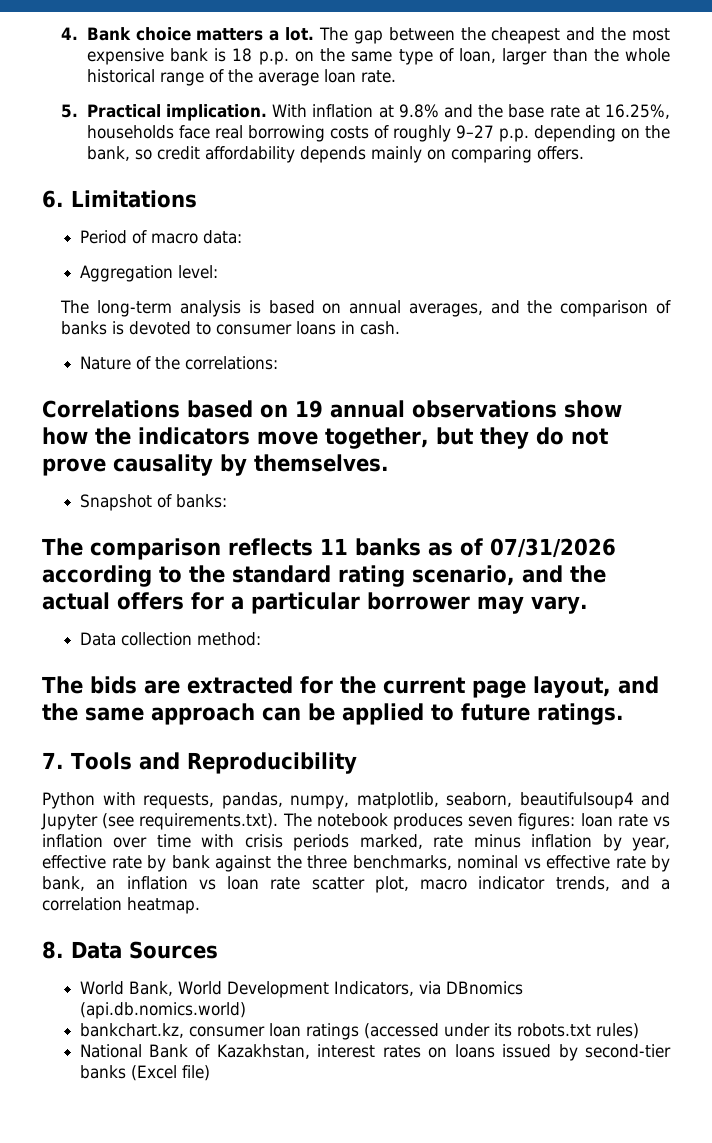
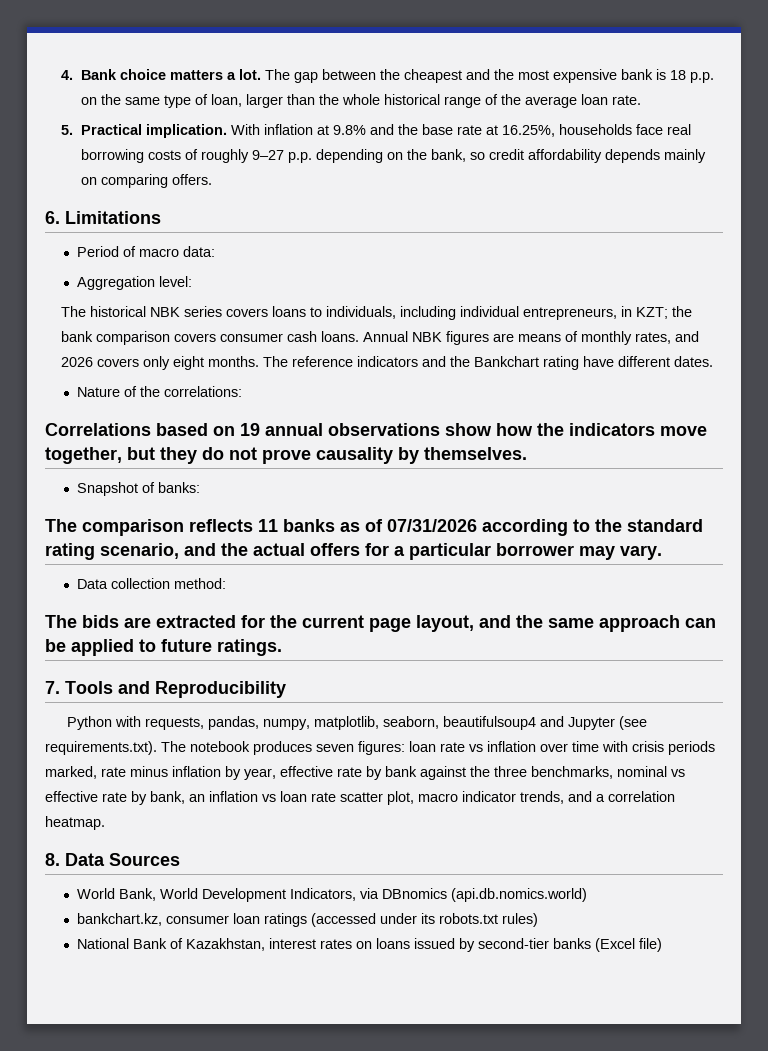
[97,300,671,317] [61,321,401,335] long-term analysis is based on annual averages, and the comparison of banks is devoted to consumer loans in cash. -> [90,306,693,320] [61,331,700,345] [61,356,714,370] historical NBK series covers loans to individuals, including individual entrepreneurs, in KZT; the bank comparison covers consumer cash loans. Annual NBK figures are means of monthly rates, and 2026 covers only eight months. The reference indicators and the Bankchart rating have different dates.

